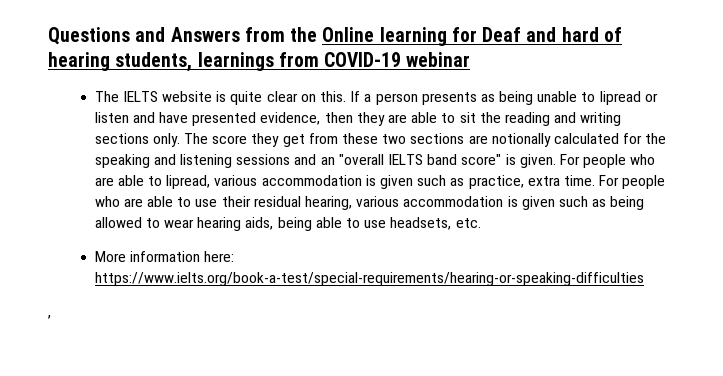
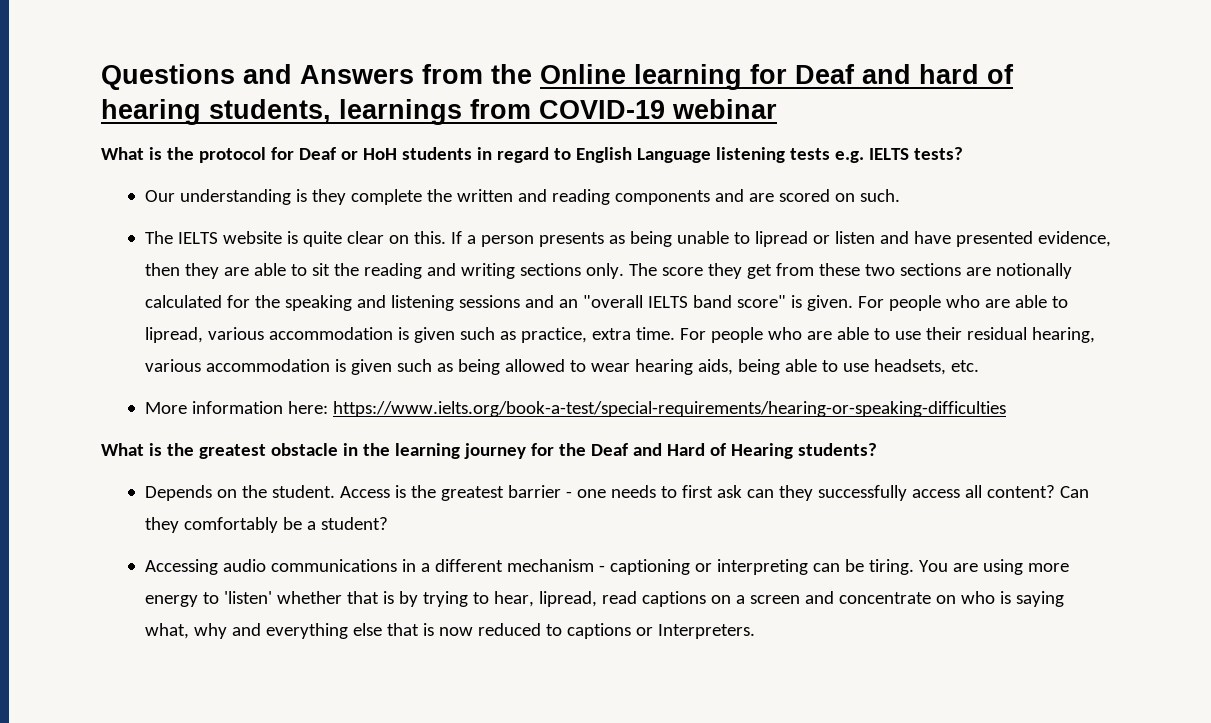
(471, 59) none -> [101,147,963,163] [145,189,900,205] // What is the protocol for Deaf or HoH students in regard to English Language listening tests e.g. IELTS tests? // Our understanding is they complete the written and reading components and are scored on such.
[48,315,51,319] , -> [101,443,877,459] [145,485,1089,501] [145,517,389,533] [145,559,1069,575] [145,591,1064,607] [145,623,755,639] What is the greatest obstacle in the learning journey for the Deaf and Hard of Hearing students? // Depends on the student. Access is the greatest barrier - one needs to first ask can they successfully access all content? Can they comfortably be a student? // Accessing audio communications in a different mechanism - captioning or interpreting can be tiring. You are using more energy to 'listen' whether that is by trying to hear, lipread, read captions on a screen and concentrate on who is saying what, why and everything else that is now reduced to captions or Interpreters.

